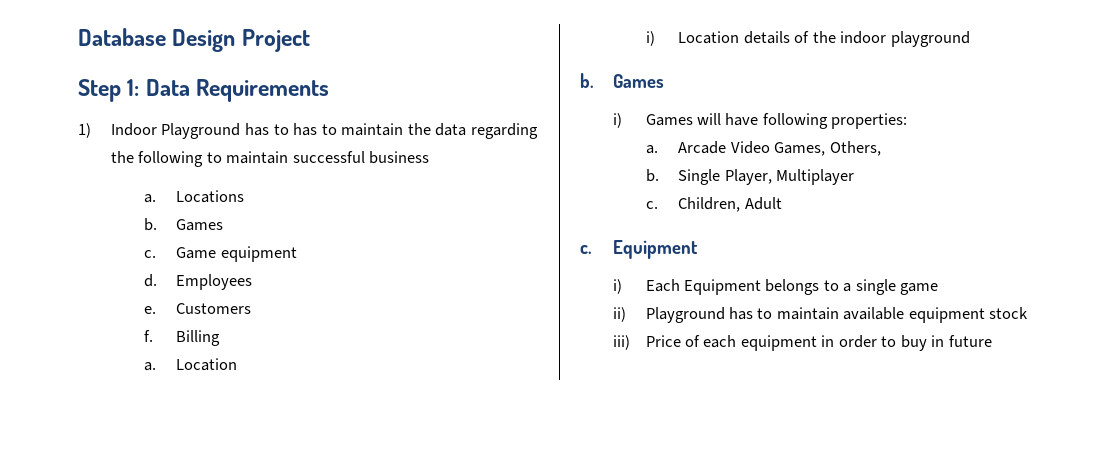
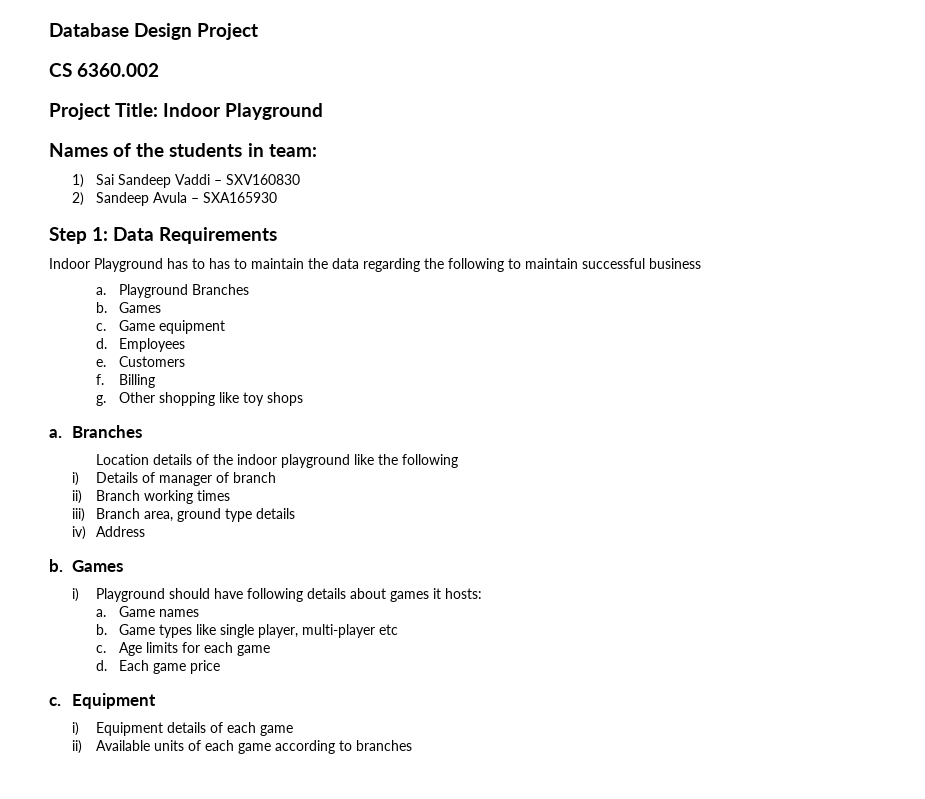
(310, 40) none -> [49,63,160,77] [49,103,324,120] [49,143,317,157] [72,174,300,188] [72,192,277,206] // CS 6360.002 // Project Title: Indoor Playground // Names of the students in team: // 1) Sai Sandeep Vaddi – SXV160830 // 2) Sandeep Avula – SXA165930
[78,123,91,138] 1) -> (278, 235) none
[176,190,245,203] Locations -> [118,284,249,298] Playground Branches
[143,358,238,371] [645,31,655,46] a. Location // i) -> [95,392,303,406] [49,425,143,438] g. Other shopping like toy shops // a. Branches //
[580,73,664,88] [612,113,908,129] [645,141,881,156] [645,169,855,185] [645,197,782,212] [580,240,698,259] [612,279,939,295] [612,307,1029,323] [612,335,992,351] // b. Games // i) Games will have following properties: // a. Arcade Video Games, Others, // b. Single Player, Multiplayer // c. Children, Adult // c. Equipment // i) Each Equipment belongs to a single game // ii) Playground has to maintain available equipment stock // iii) Price of each equipment in order to buy in future -> [353,454,458,468] [72,472,276,486] [72,490,230,504] [72,508,295,522] [72,526,145,540] [49,559,124,572] [72,588,482,602] [95,606,199,617] [95,624,398,638] [95,642,270,656] [95,660,220,674] [49,693,157,709] [72,722,293,736] [72,740,412,754] like the following // i) Details of manager of branch // ii) Branch working times // iii) Branch area, ground type details // iv) Address // b. Games // i) Playground should have following details about games it hosts: // a. Game names // b. Game types like single player, multi-player etc // c. Age limits for each game // d. Each game price // c. Equipment // i) Equipment details of each game // ii) Available units of each game according to branches

